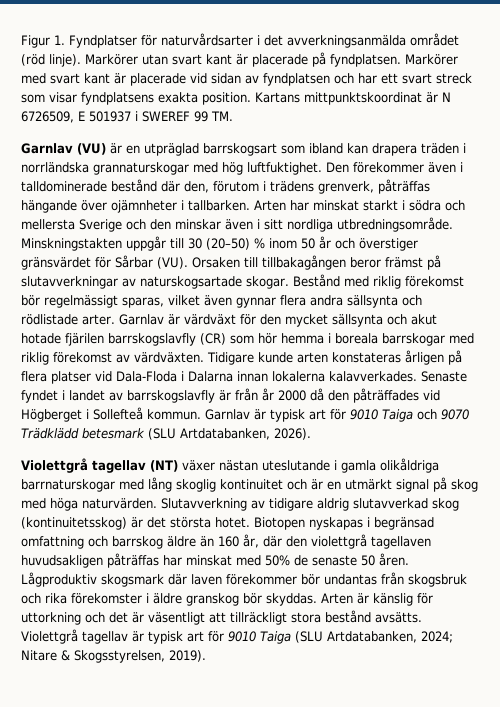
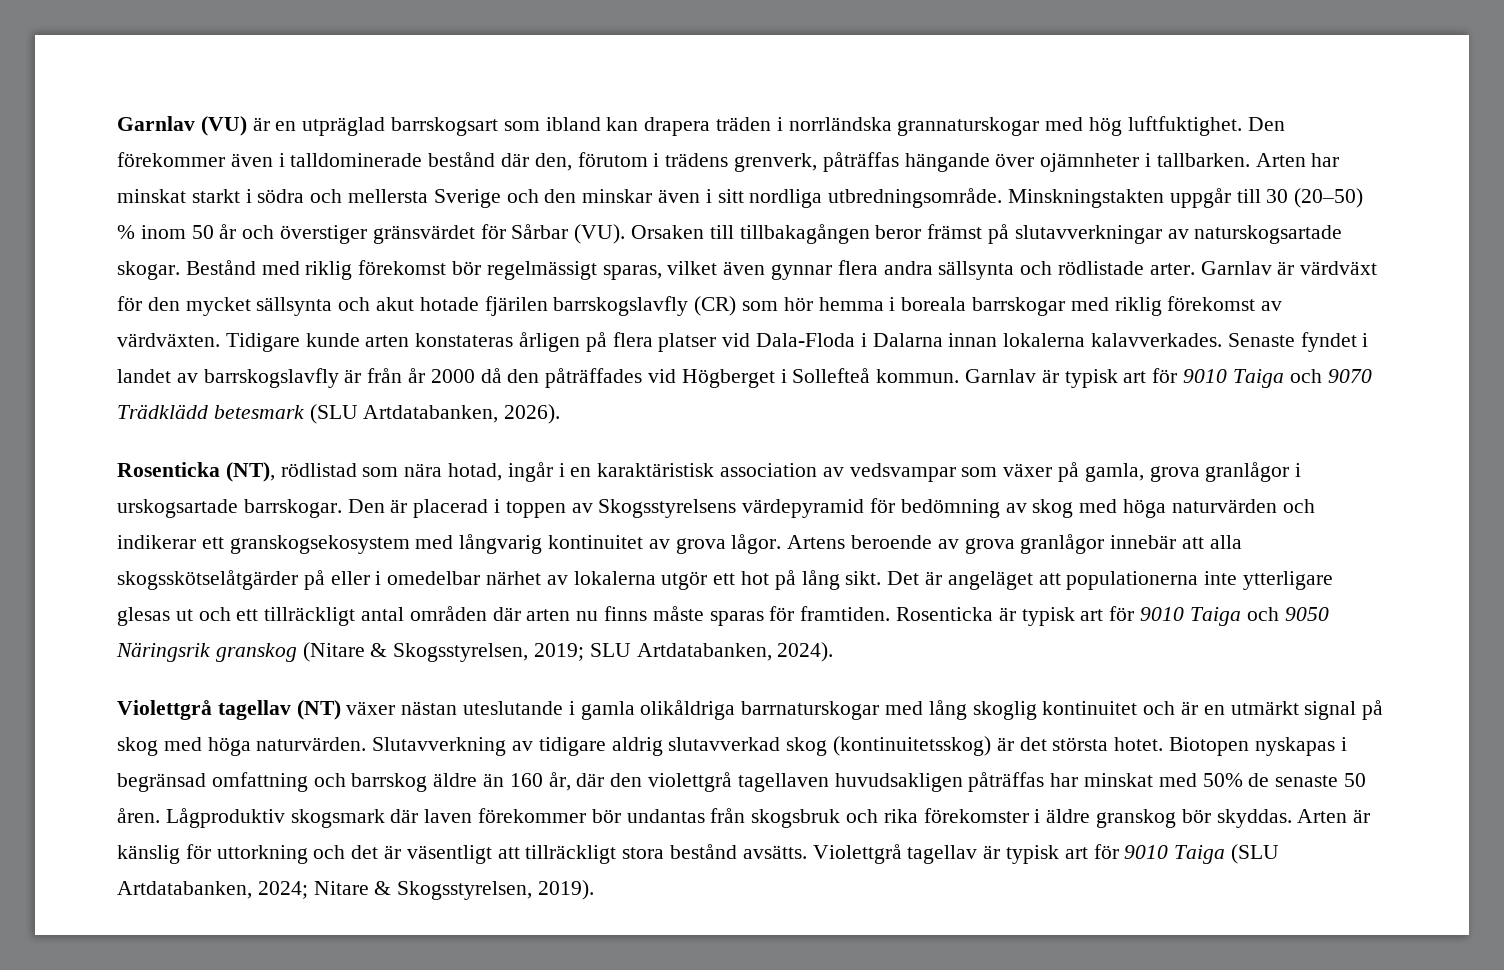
[21,33,459,48] [21,52,458,67] [21,73,472,86] [21,92,451,105] [21,111,233,123] Figur 1. Fyndplatser för naturvårdsarter i det avverkningsanmälda området (röd linje). Markörer utan svart kant är placerade på fyndplatsen. Markörer med svart kant är placerade vid sidan av fyndplatsen och har ett svart streck som visar fyndplatsens exakta position. Kartans mittpunktskoordinat är N 6726509, E 501937 i SWEREF 99 TM. // -> (117, 123) none
(311, 434) none -> [117,462,1302,482] [117,498,1315,518] [117,534,1242,554] [117,570,1334,590] [117,606,1329,626] [116,642,834,662] // Rosenticka (NT), rödlistad som nära hotad, ingår i en karaktäristisk association av vedsvampar som växer på gamla, grova granlågor i urskogsartade barrskogar. Den är placerad i toppen av Skogsstyrelsens värdepyramid för bedömning av skog med höga naturvärden och indikerar ett granskogsekosystem med långvarig kontinuitet av grova lågor. Artens beroende av grova granlågor innebär att alla skogsskötselåtgärder på eller i omedelbar närhet av lokalerna utgör ett hot på lång sikt. Det är angeläget att populationerna inte ytterligare glesas ut och ett tillräckligt antal områden där arten nu finns måste sparas för framtiden. Rosenticka är typisk art för 9010 Taiga och 9050 Näringsrik granskog (Nitare & Skogsstyrelsen, 2019; SLU Artdatabanken, 2024).

